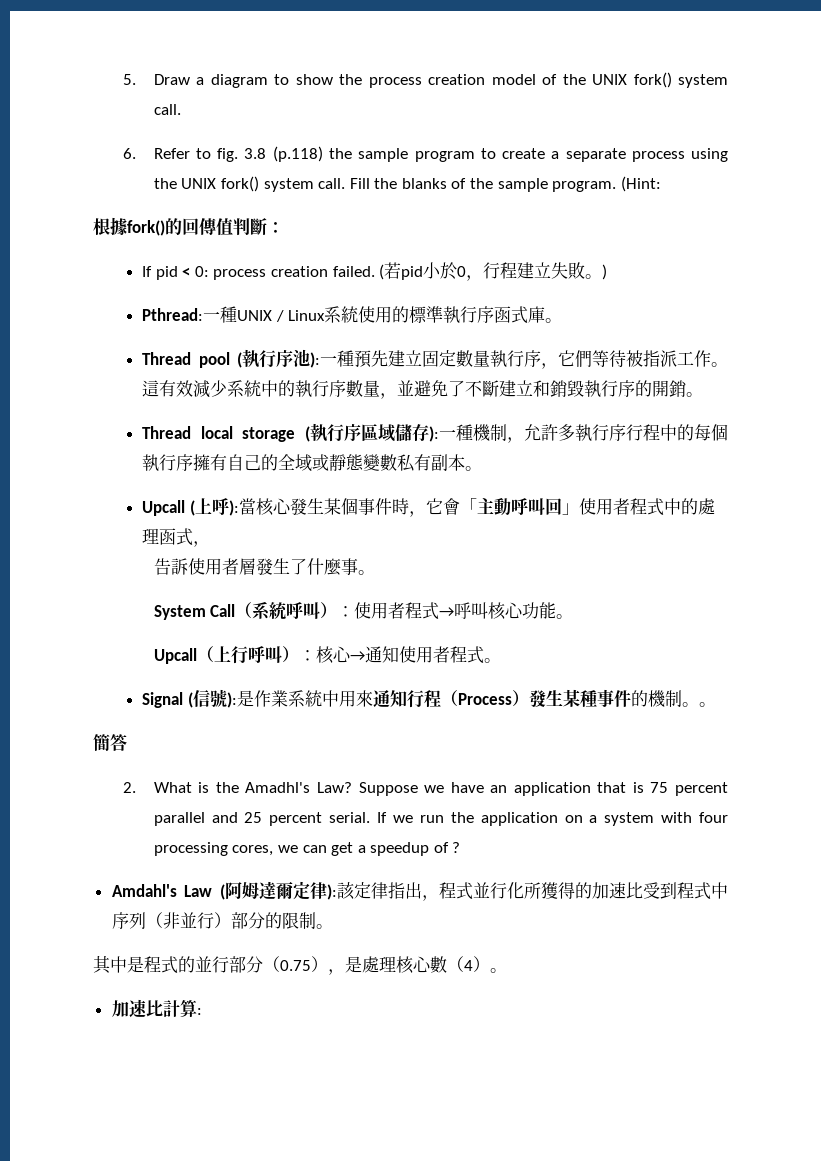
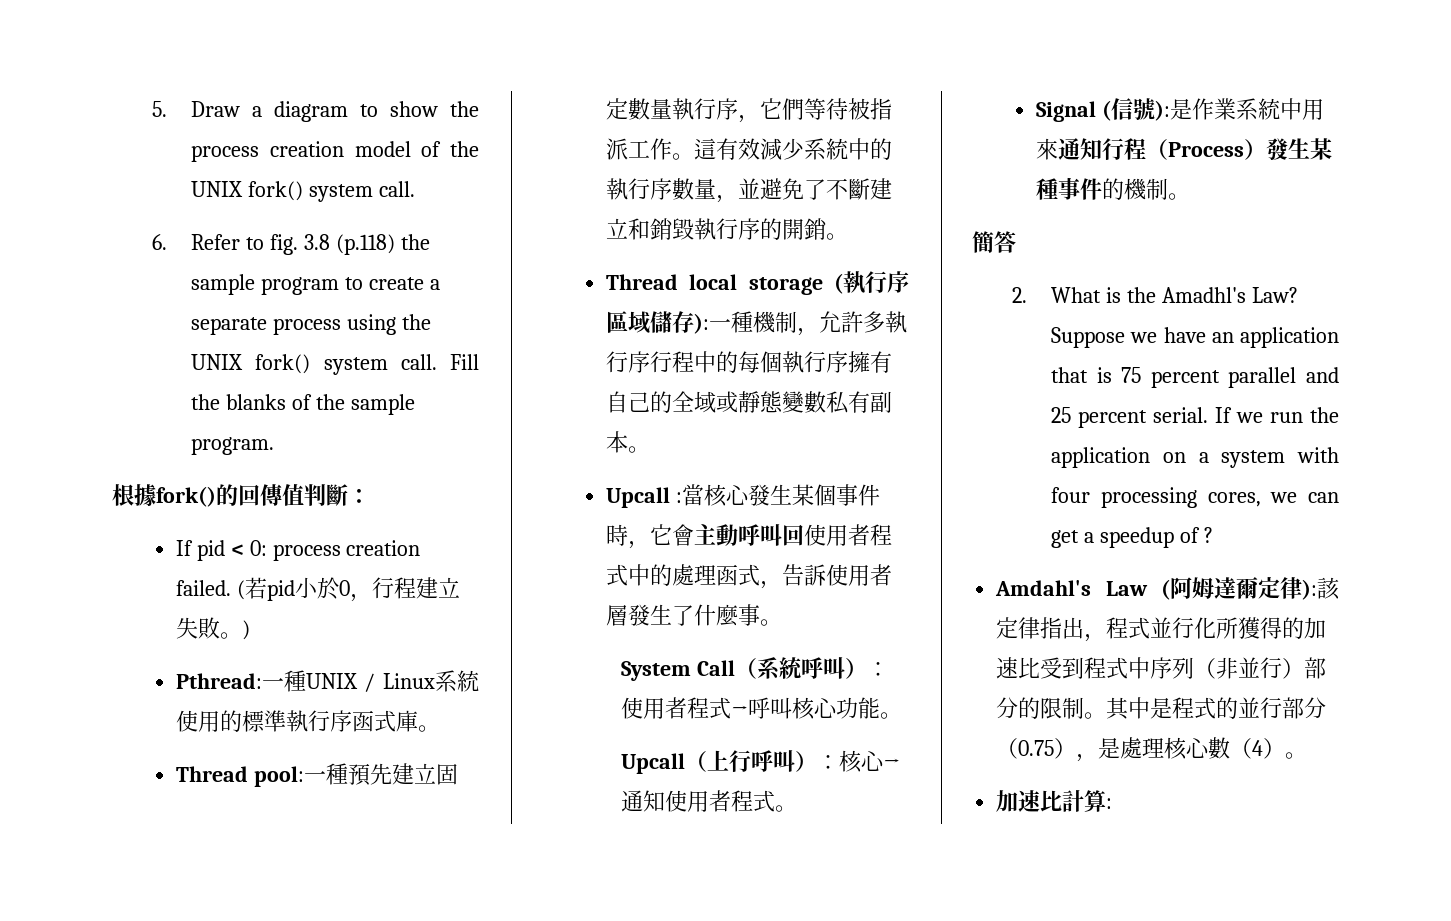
[620,176,661,192] (Hint: -> (275, 446) none
[198,349,321,368] pool (執行序池): -> [253,766,304,787] pool:
[189,498,239,516] (上呼): -> [675,492,682,503] :
[459,498,477,513] 「 -> (694, 535) none
[561,503,579,515] 」 -> (804, 535) none
(211, 544) // -> (782, 585) none
[698,702,716,707] 。 -> (1190, 196) none
(333, 926) // -> (1107, 715) none

